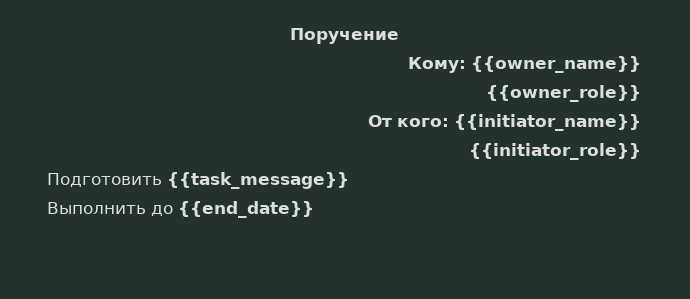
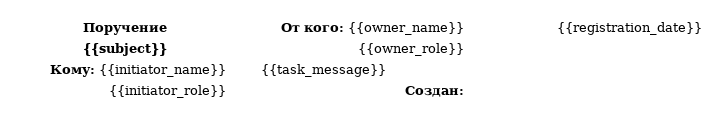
(399, 36) none -> [82,43,167,56] // {{subject}}
[471,56,641,73] [486,85,641,102] [368,114,641,131] [469,143,641,160] [47,172,349,189] [47,201,314,218] {{owner_name}} // {{owner_role}} // От кого: {{initiator_name}} // {{initiator_role}} // Подготовить {{task_message}} // Выполнить до {{end_date}} -> [99,64,226,77] [109,85,226,98] [281,22,464,35] [358,43,464,56] [261,64,386,77] [405,86,464,97] [557,22,702,35] {{initiator_name}} // {{initiator_role}} // От кого: {{owner_name}} // {{owner_role}} // {{task_message}} // Создан: {{registration_date}}

